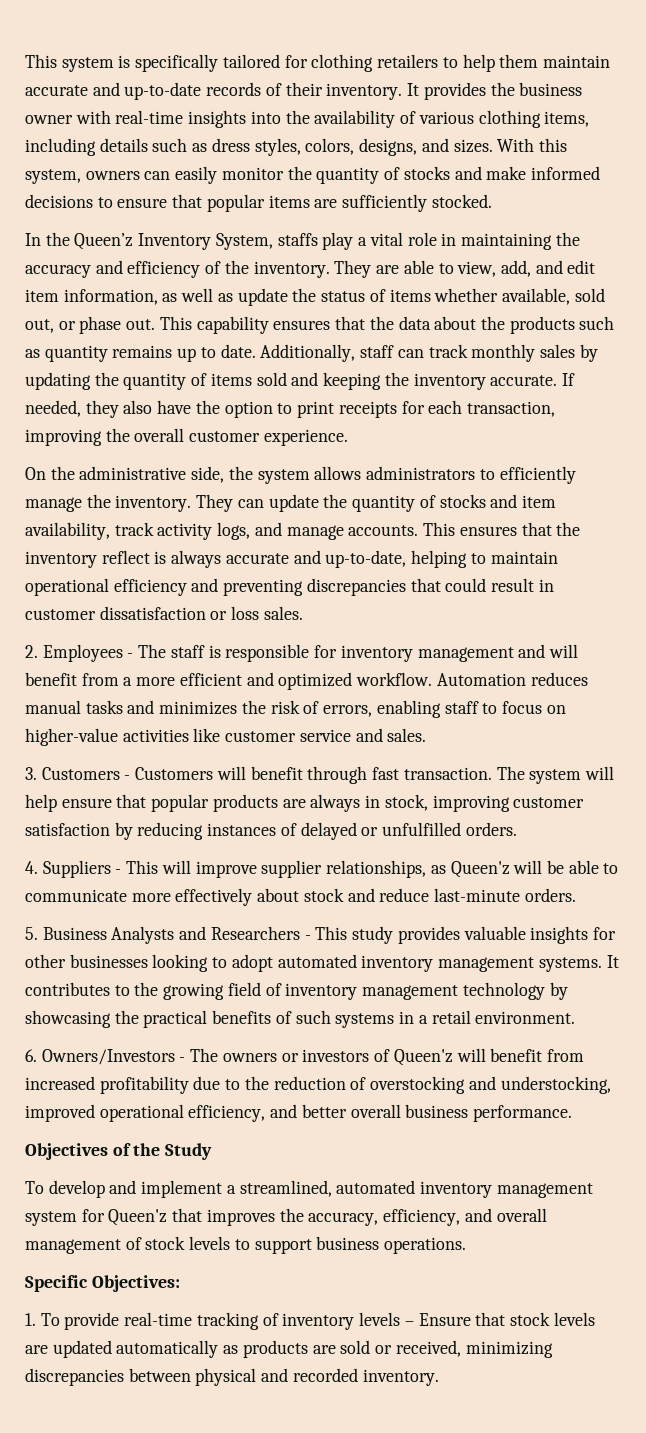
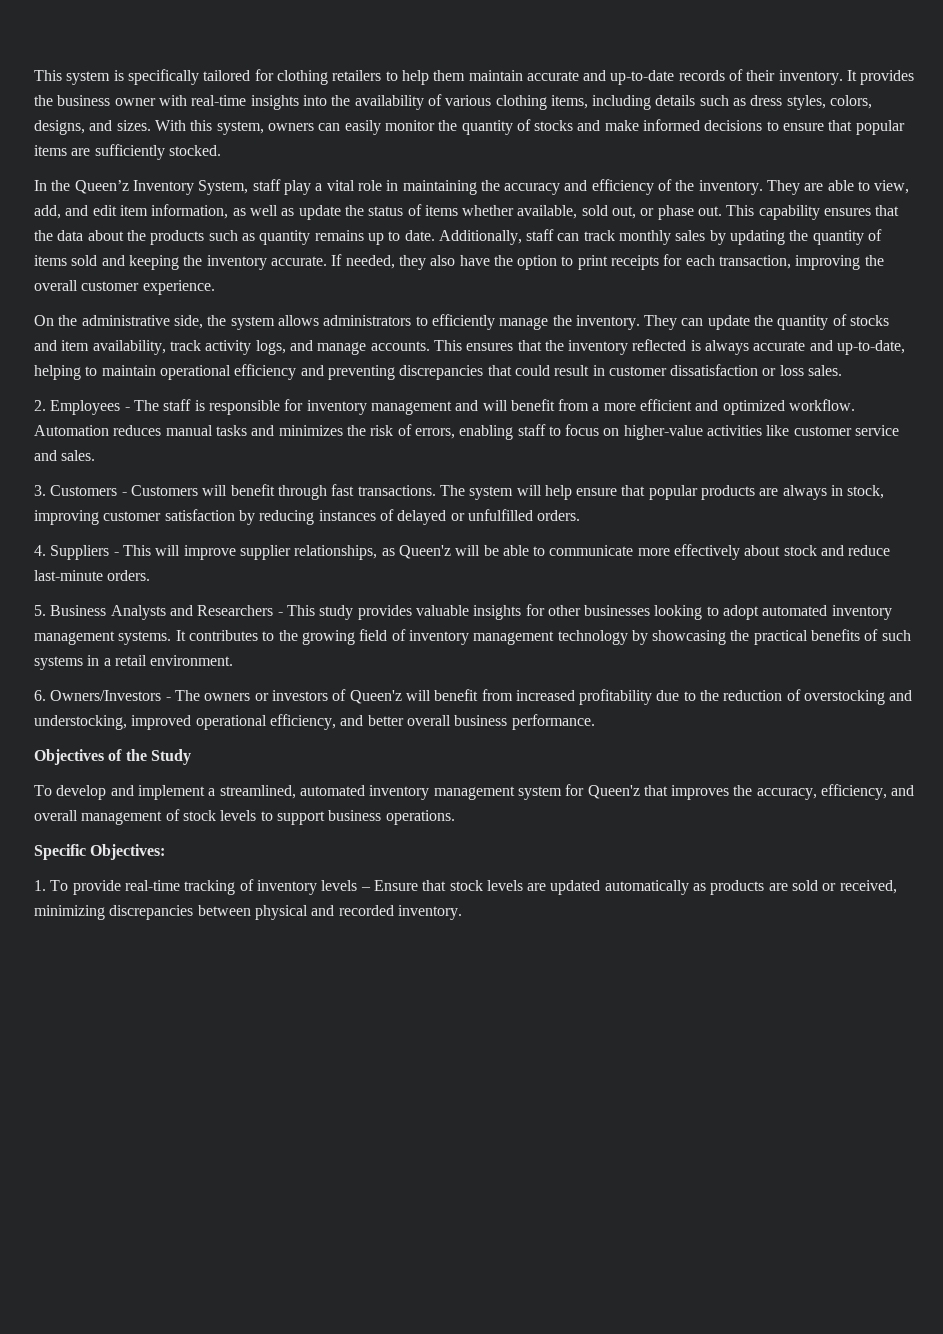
[277,233,318,246] staffs -> [252,179,281,191] staff
[101,550,150,564] reflect -> [632,339,687,351] reflected
[403,767,492,780] transaction. -> [357,485,436,496] transactions.

